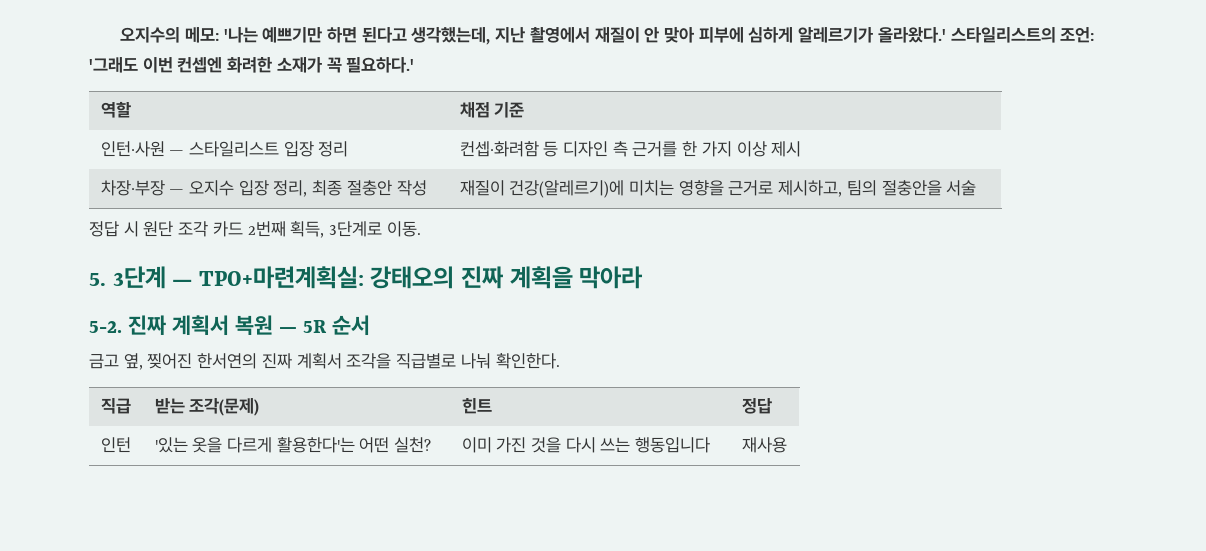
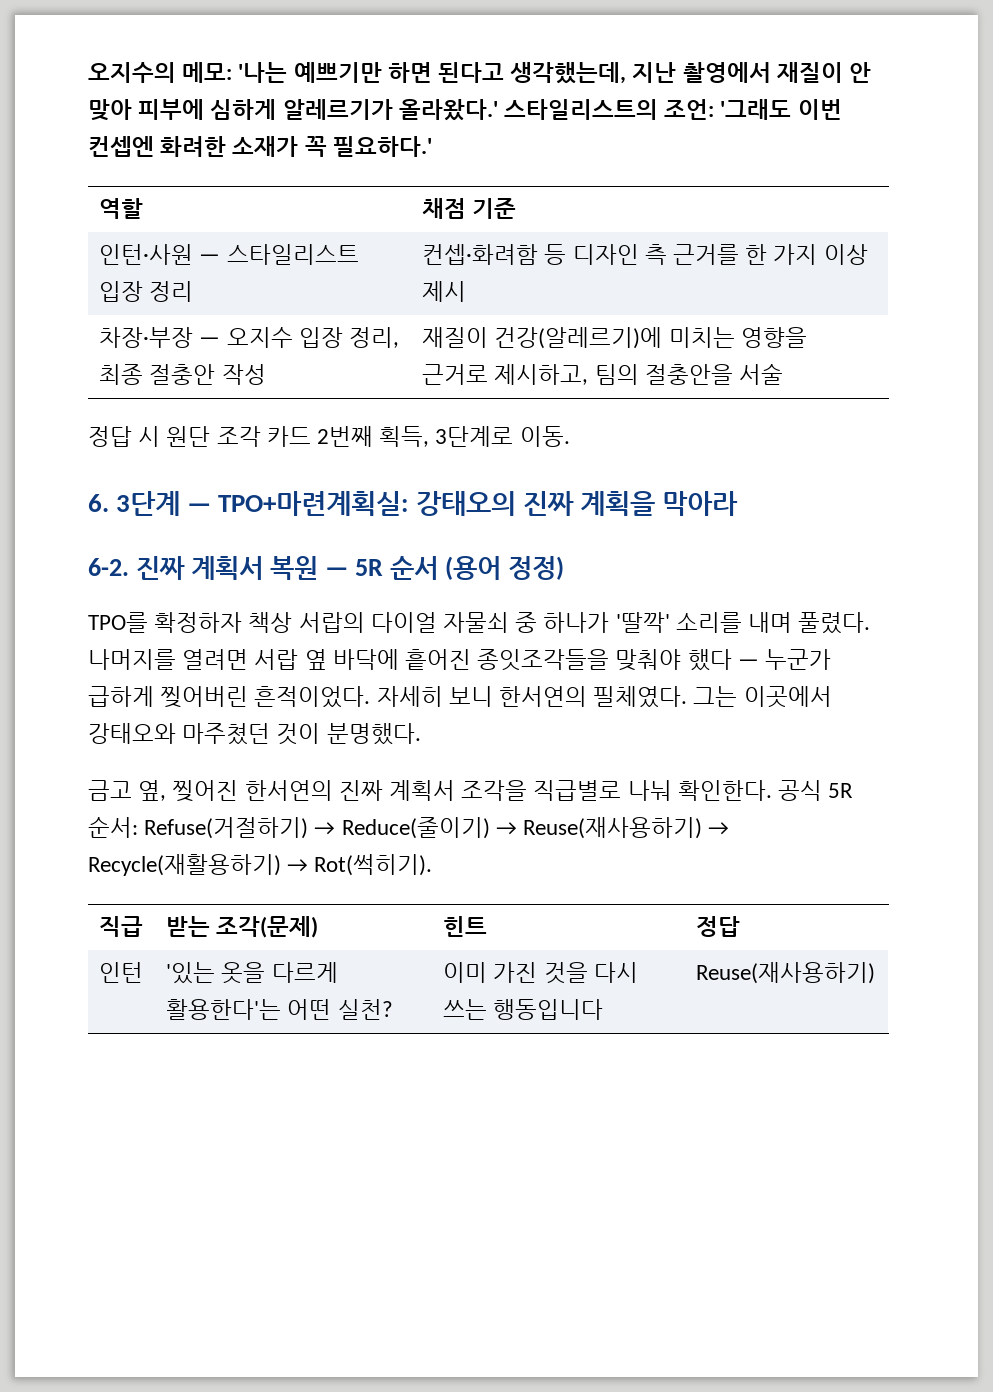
[89,273,106,286] 5. -> [88,494,109,512] 6.
[89,321,122,333] 5-2. -> [88,558,129,576] 6-2.
(370, 325) none -> [445,556,565,580] [88,612,871,634] [88,649,832,671] [88,686,832,708] [88,723,421,745] (용어 정정) // TPO를 확정하자 책상 서랍의 다이얼 자물쇠 중 하나가 '딸깍' 소리를 내며 풀렸다. 나머지를 열려면 서랍 옆 바닥에 흩어진 종잇조각들을 맞춰야 했다 — 누군가 급하게 찢어버린 흔적이었다. 자세히 보니 한서연의 필체였다. 그는 이곳에서 강태오와 마주쳤던 것이 분명했다.
(560, 361) none -> [778,780,854,801] [88,816,730,839] [88,854,433,876] 공식 5R 순서: Refuse(거절하기) → Reduce(줄이기) → Reuse(재사용하기) → Recycle(재활용하기) → Rot(썩히기).
[741,437,787,453] 재사용 -> [696,962,876,984] Reuse(재사용하기)

